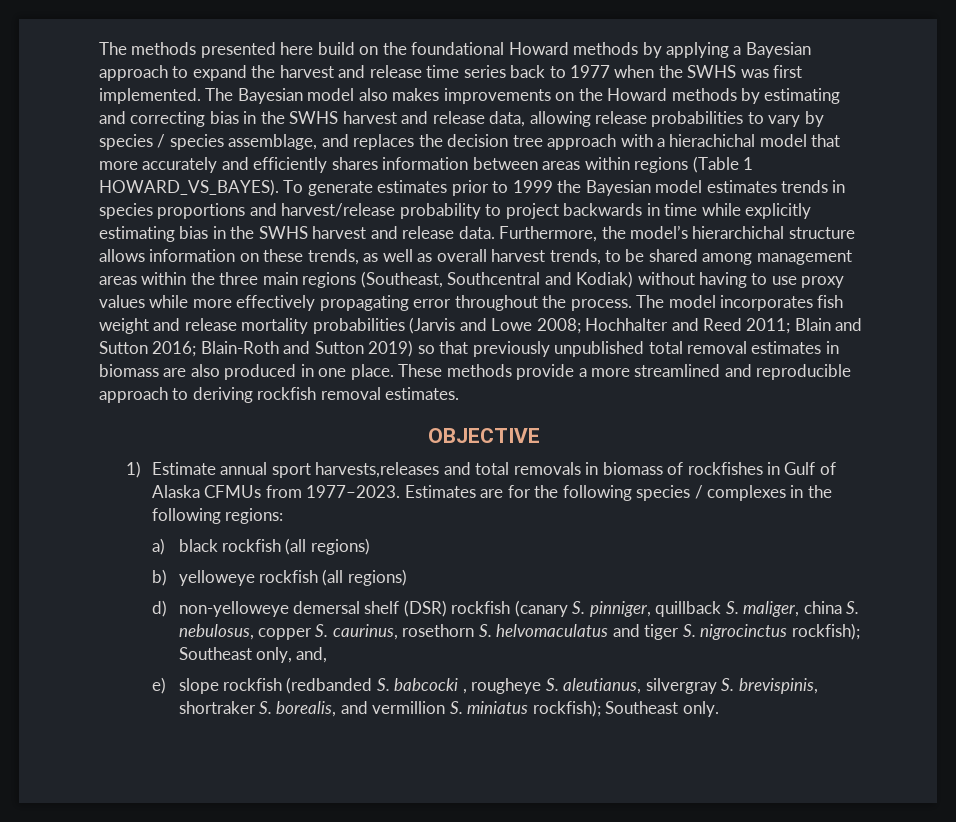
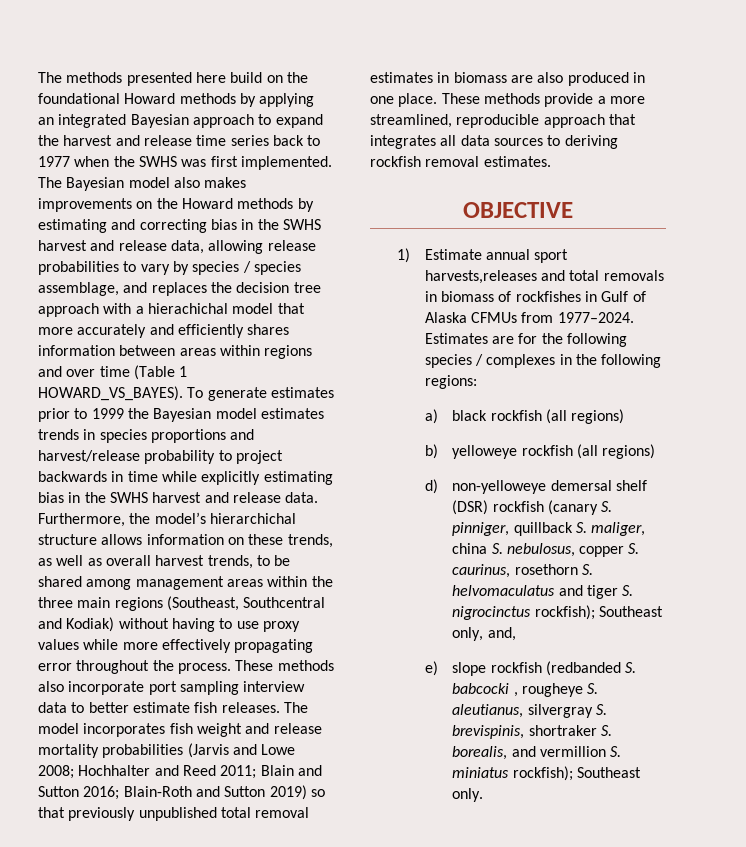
[733,46,742,55] a -> [38,114,127,128] an integrated
(689, 165) none -> [38,366,130,377] and over time
(632, 305) none -> [235,660,334,671] [38,681,306,695] [38,702,280,713] These methods also incorporate port sampling interview data to better estimate fish releases.
[634,364,852,380] [99,387,168,403] streamlined and reproducible approach -> [370,114,636,128] [370,135,543,149] streamlined, reproducible approach that integrates all data sources
[306,485,401,498] 1977–2023. -> [557,312,634,323] 1977–2024.

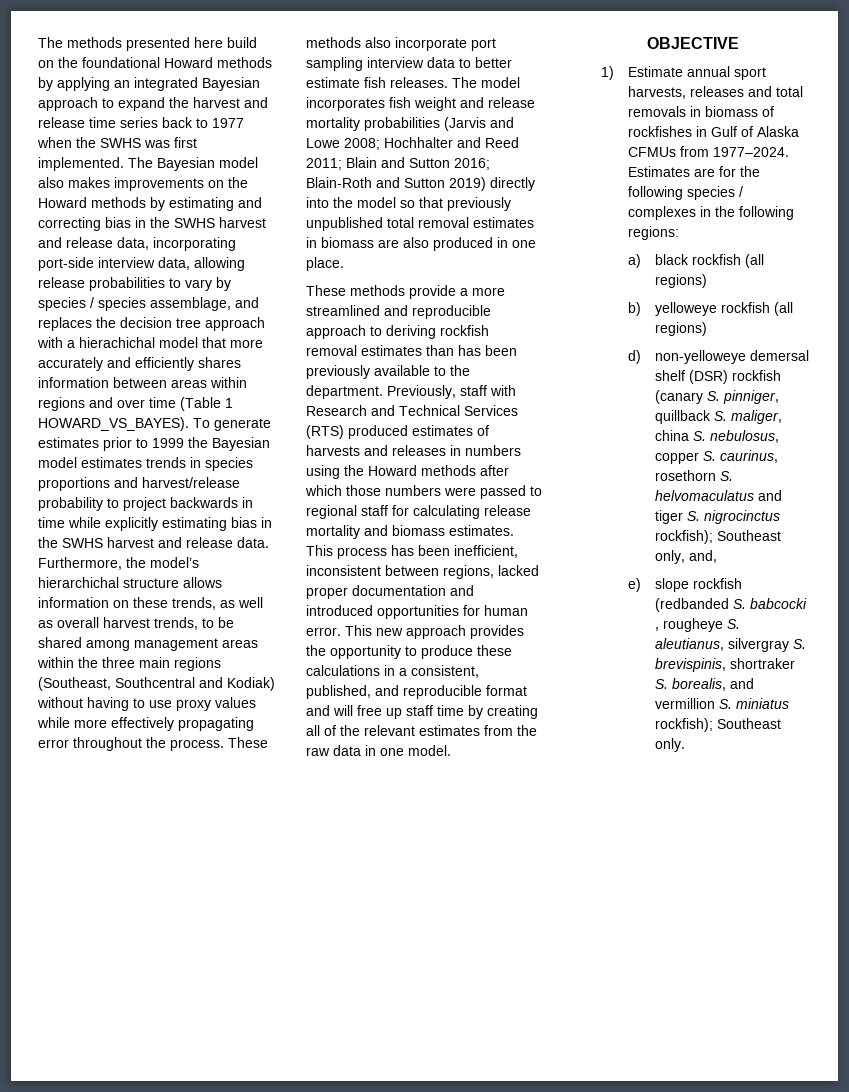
(204, 247) none -> [153,237,236,251] [38,257,190,271] incorporating port-side interview data,
(307, 792) none -> [490,177,535,191] [306,197,396,208] directly into the model
(438, 100) none -> (344, 264) //
[370,114,636,128] [370,135,618,149] [370,156,551,167] streamlined, reproducible approach that integrates all data sources to deriving rockfish removal estimates. -> [306,305,491,319] [306,325,489,339] [306,345,517,356] [306,365,470,379] [306,385,516,399] [306,405,518,416] [306,425,489,439] [306,445,521,456] [306,465,509,479] [305,485,542,499] [306,505,531,519] [306,525,514,539] [306,545,518,559] [306,565,539,579] [306,585,474,599] [306,605,528,619] [306,625,524,639] [306,645,512,659] [306,665,479,678] [306,685,527,699] [306,705,538,719] [306,725,537,736] [306,745,451,756] streamlined and reproducible approach to deriving rockfish removal estimates than has been previously available to the department. Previously, staff with Research and Technical Services (RTS) produced estimates of harvests and releases in numbers using the Howard methods after which those numbers were passed to regional staff for calculating release mortality and biomass estimates. This process has been inefficient, inconsistent between regions, lacked proper documentation and introduced opportunities for human error. This new approach provides the opportunity to produce these calculations in a consistent, published, and reproducible format and will free up staff time by creating all of the relevant estimates from the raw data in one model.
[424,270,537,284] harvests,releases -> [627,86,744,99] harvests, releases

